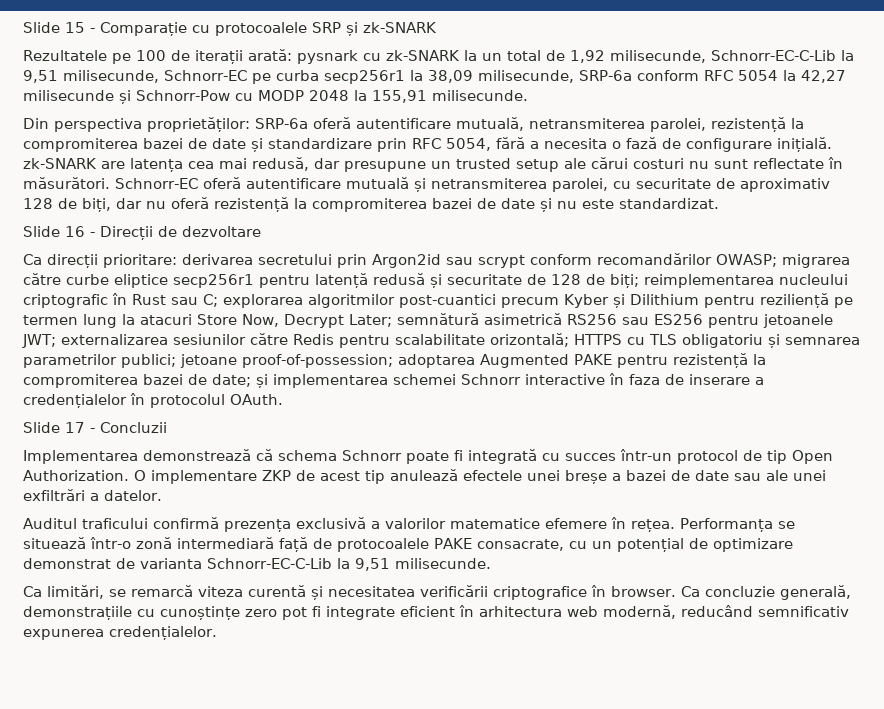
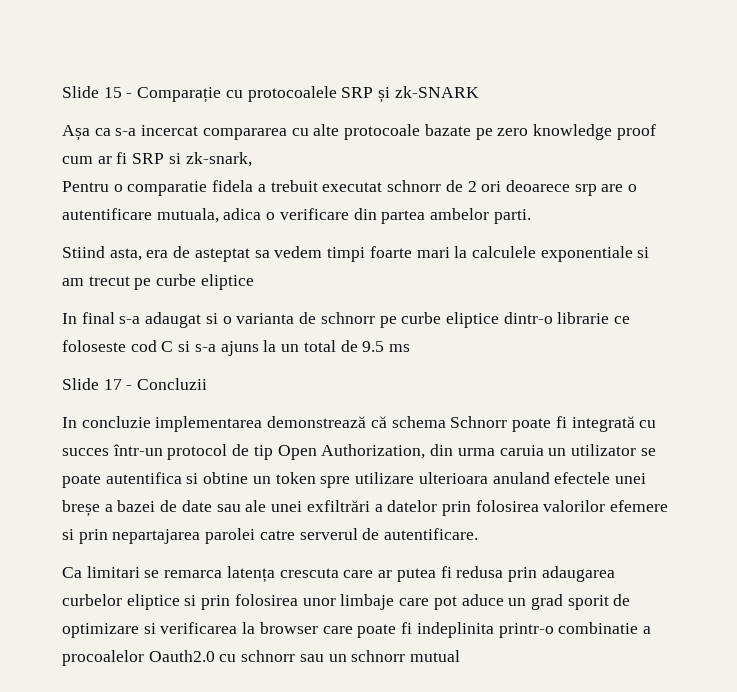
[23,49,854,64] [23,70,846,84] [23,90,528,104] [23,117,804,132] [23,137,832,152] [23,157,843,172] [23,177,830,192] [23,197,719,212] [23,226,261,240] [23,253,850,268] [23,273,848,288] [23,293,853,308] [23,313,833,328] [22,333,860,348] [23,353,766,368] [23,373,764,388] [23,393,283,408] Rezultatele pe 100 de iterații arată: pysnark cu zk-SNARK la un total de 1,92 milisecunde, Schnorr-EC-C-Lib la 9,51 milisecunde, Schnorr-EC pe curba secp256r1 la 38,09 milisecunde, SRP-6a conform RFC 5054 la 42,27 milisecunde și Schnorr-Pow cu MODP 2048 la 155,91 milisecunde. // Din perspectiva proprietăților: SRP-6a oferă autentificare mutuală, netransmiterea parolei, rezistență la compromiterea bazei de date și standardizare prin RFC 5054, fără a necesita o fază de configurare inițială. zk-SNARK are latența cea mai redusă, dar presupune un trusted setup ale cărui costuri nu sunt reflectate în măsurători. Schnorr-EC oferă autentificare mutuală și netransmiterea parolei, cu securitate de aproximativ 128 de biți, dar nu oferă rezistență la compromiterea bazei de date și nu este standardizat. // Slide 16 - Direcții de dezvoltare // Ca direcții prioritare: derivarea secretului prin Argon2id sau scrypt conform recomandărilor OWASP; migrarea către curbe eliptice secp256r1 pentru latență redusă și securitate de 128 de biți; reimplementarea nucleului criptografic în Rust sau C; explorarea algoritmilor post-cuantici precum Kyber și Dilithium pentru reziliență pe termen lung la atacuri Store Now, Decrypt Later; semnătură asimetrică RS256 sau ES256 pentru jetoanele JWT; externalizarea sesiunilor către Redis pentru scalabilitate orizontală; HTTPS cu TLS obligatoriu și semnarea parametrilor publici; jetoane proof-of-possession; adoptarea Augmented PAKE pentru rezistență la compromiterea bazei de date; și implementarea schemei Schnorr interactive în faza de inserare a credențialelor în protocolul OAuth. -> [62,124,656,141] [62,152,252,167] [62,180,638,196] [62,208,531,224] [62,246,650,262] [62,274,254,290] [62,312,631,328] [62,340,410,356] Așa ca s-a incercat compararea cu alte protocoale bazate pe zero knowledge proof cum ar fi SRP si zk-snark, // Pentru o comparatie fidela a trebuit executat schnorr de 2 ori deoarece srp are o autentificare mutuala, adica o verificare din partea ambelor parti. // Stiind asta, era de asteptat sa vedem timpi foarte mari la calculele exponentiale si am trecut pe curbe eliptice // In final s-a adaugat si o varianta de schnorr pe curbe eliptice dintr-o librarie ce foloseste cod C si s-a ajuns la un total de 9.5 ms
[23,450,138,464] Implementarea -> [62,416,263,432] In concluzie implementarea
[23,469,458,484] Authorization. O implementare ZKP de acest tip anulează -> [321,444,656,459] [62,472,550,488] Authorization, din urma caruia un utilizator se poate autentifica si obtine un token spre utilizare ulterioara anuland
[104,490,162,501] [23,517,795,532] [23,537,793,552] [23,558,491,571] [23,585,851,600] [23,605,849,620] [23,626,217,640] datelor. // Auditul traficului confirmă prezența exclusivă a valorilor matematice efemere în rețea. Performanța se situează într-o zonă intermediară față de protocoalele PAKE consacrate, cu un potențial de optimizare demonstrat de varianta Schnorr-EC-C-Lib la 9,51 milisecunde. // Ca limitări, se remarcă viteza curentă și necesitatea verificării criptografice în browser. Ca concluzie generală, demonstrațiile cu cunoștințe zero pot fi integrate eficient în arhitectura web modernă, reducând semnificativ expunerea credențialelor. -> [387,500,669,516] [62,528,479,544] [62,566,615,583] [62,594,631,610] [62,622,651,638] [62,650,461,666] datelor prin folosirea valorilor efemere si prin nepartajarea parolei catre serverul de autentificare. // Ca limitari se remarca latența crescuta care ar putea fi redusa prin adaugarea curbelor eliptice si prin folosirea unor limbaje care pot aduce un grad sporit de optimizare si verificarea la browser care poate fi indeplinita printr-o combinatie a procoalelor Oauth2.0 cu schnorr sau un schnorr mutual

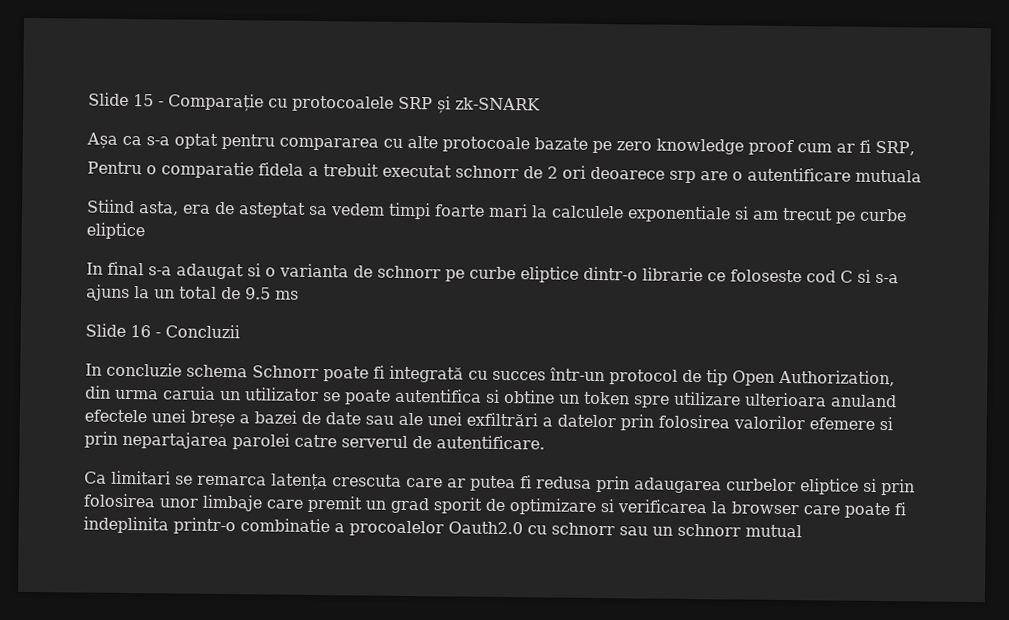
[141,125,199,136] incercat -> [174,133,275,150] optat pentru
[132,152,252,167] SRP si zk-snark, -> [875,140,915,156] SRP,
[156,208,531,224] mutuala, adica o verificare din partea ambelor parti. -> [855,169,922,183] mutuala
[103,379,122,390] 17 -> [130,325,151,338] 16
[155,416,387,432] implementarea demonstrează că -> (182, 369) none
[433,594,504,610] pot aduce -> [307,495,363,513] premit

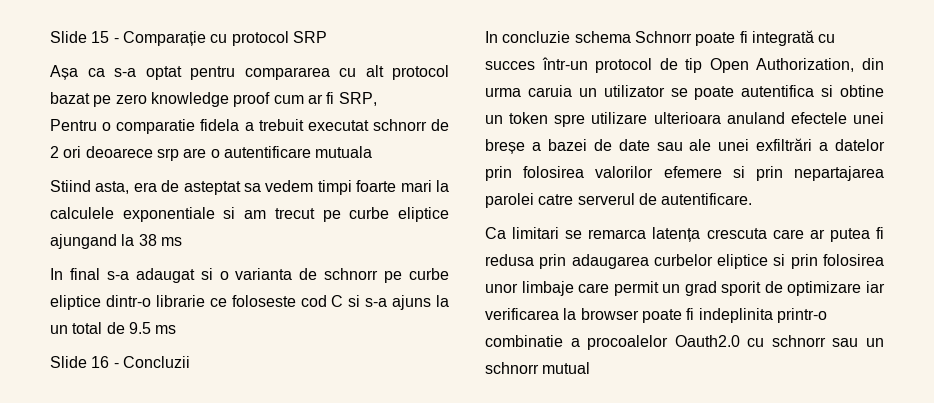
[292,95,394,112] protocoalele -> [231,31,289,46] protocol
[437,96,541,114] și zk-SNARK -> (327, 37) none
[407,135,588,153] alte protocoale bazate -> [365,65,449,80] [50,92,90,104] alt protocol bazat
(145, 231) none -> [50,234,182,249] ajungand la 38 ms
[307,495,363,513] premit -> [613,281,659,296] permit
[600,499,614,513] si -> [865,281,885,293] iar
[803,505,840,515] care -> (639, 314) none

